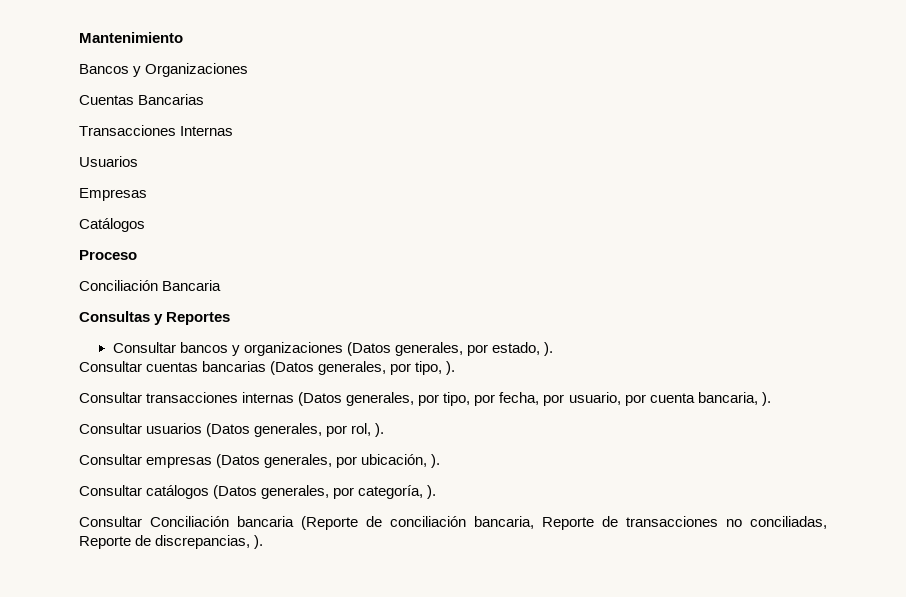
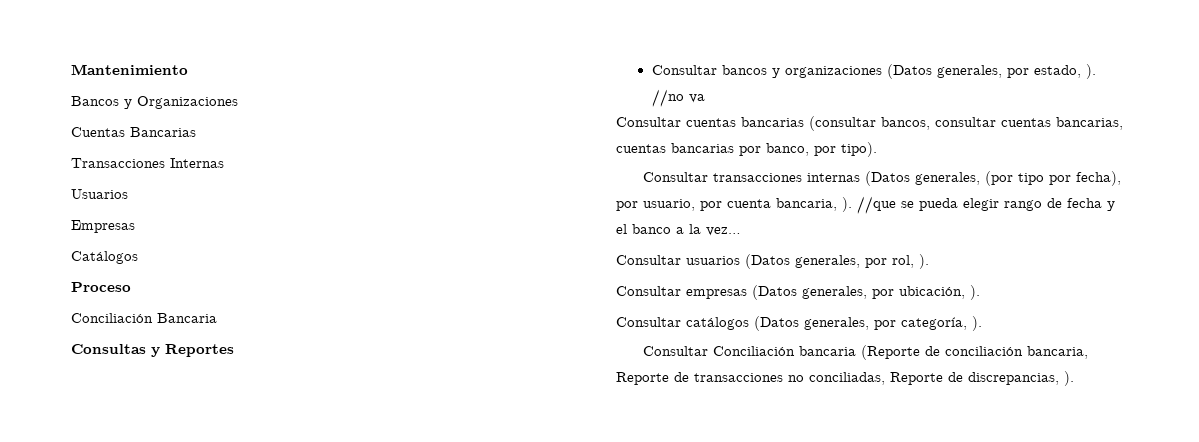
(554, 349) none -> [651,89,705,107] //no va
[270,361,456,375] (Datos generales, por tipo, ). -> [809,116,1123,131] [616,142,877,157] (consultar bancos, consultar cuentas bancarias, cuentas bancarias por banco, por tipo).
[418,392,540,406] por tipo, por fecha, -> [984,171,1121,186] (por tipo por fecha),
(771, 399) none -> [857,196,1115,214] [616,224,741,236] //que se pueda elegir rango de fecha y el banco a la vez…

